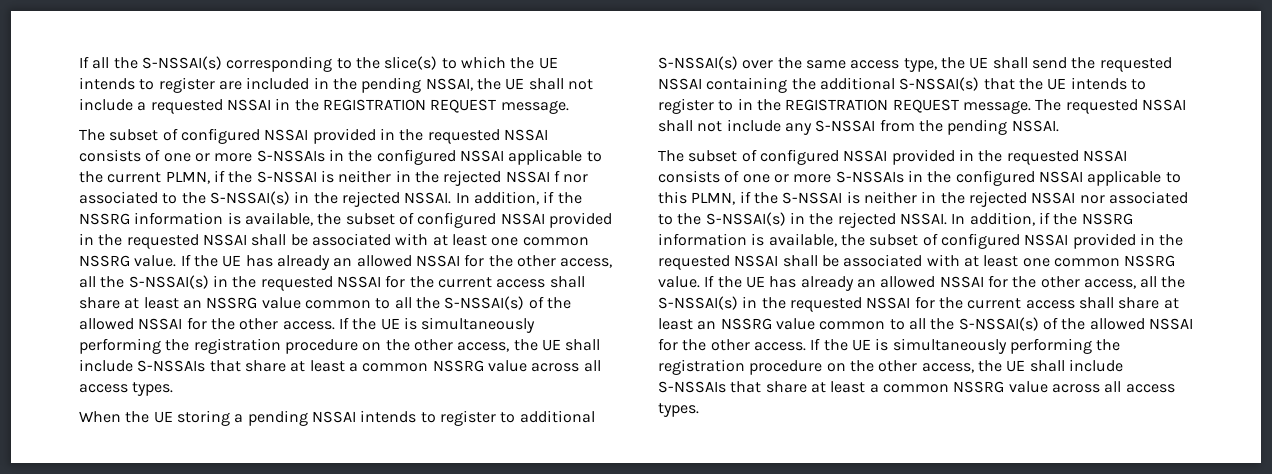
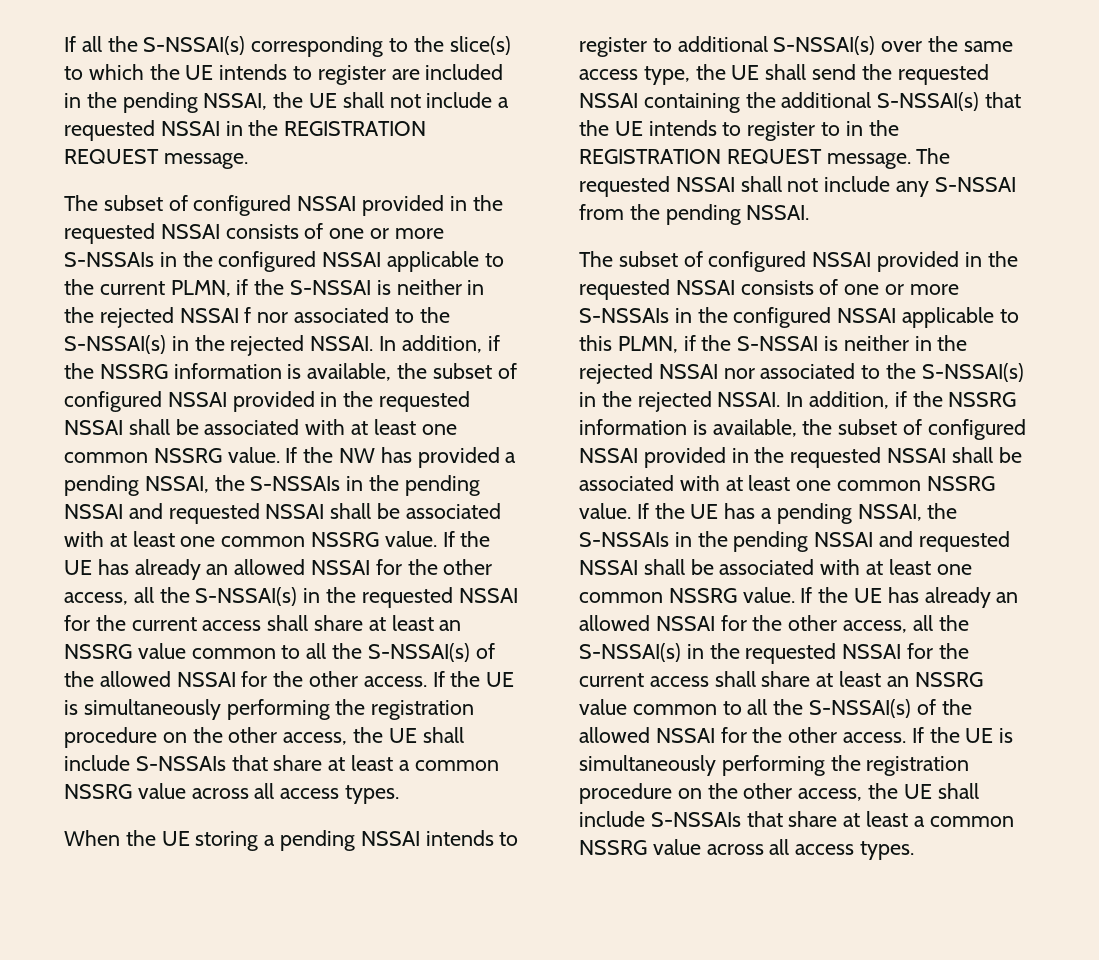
(218, 261) none -> [339,447,517,468] [64,475,480,496] [64,503,501,524] [64,531,491,547] NW has provided a pending NSSAI, the S-NSSAIs in the pending NSSAI and requested NSSAI shall be associated with at least one common NSSRG value. If the
(797, 282) none -> [761,503,958,524] [579,531,1010,552] [579,559,972,575] [579,587,919,603] a pending NSSAI, the S-NSSAIs in the pending NSSAI and requested NSSAI shall be associated with at least one common NSSRG value. If the UE has

